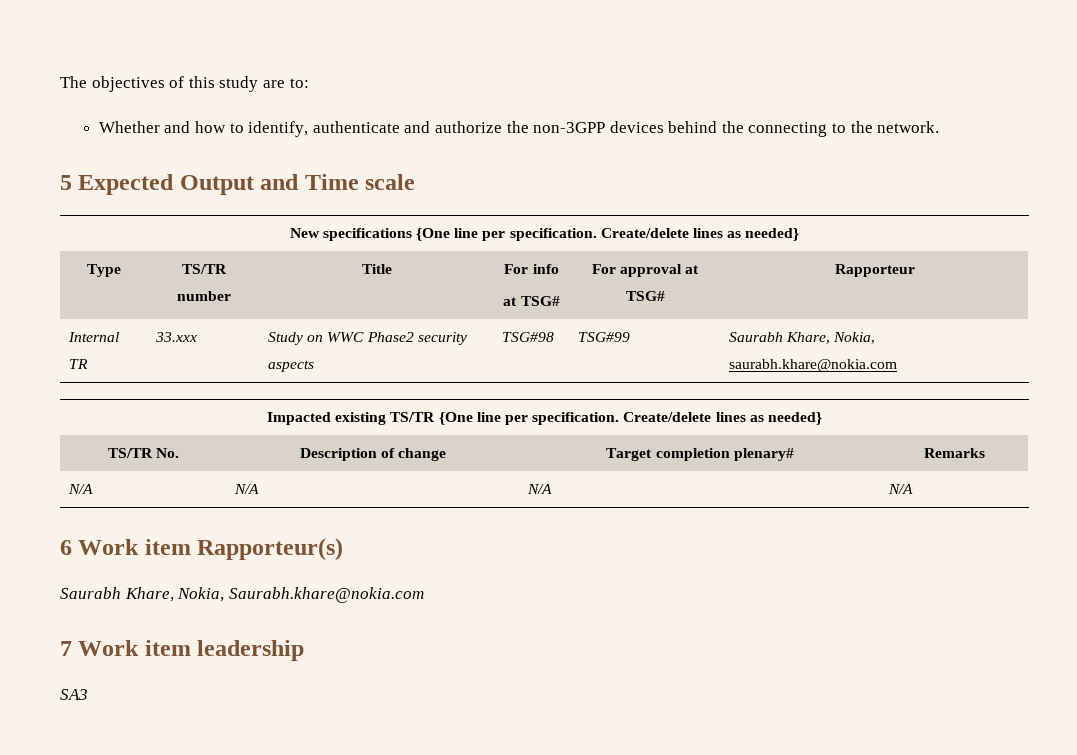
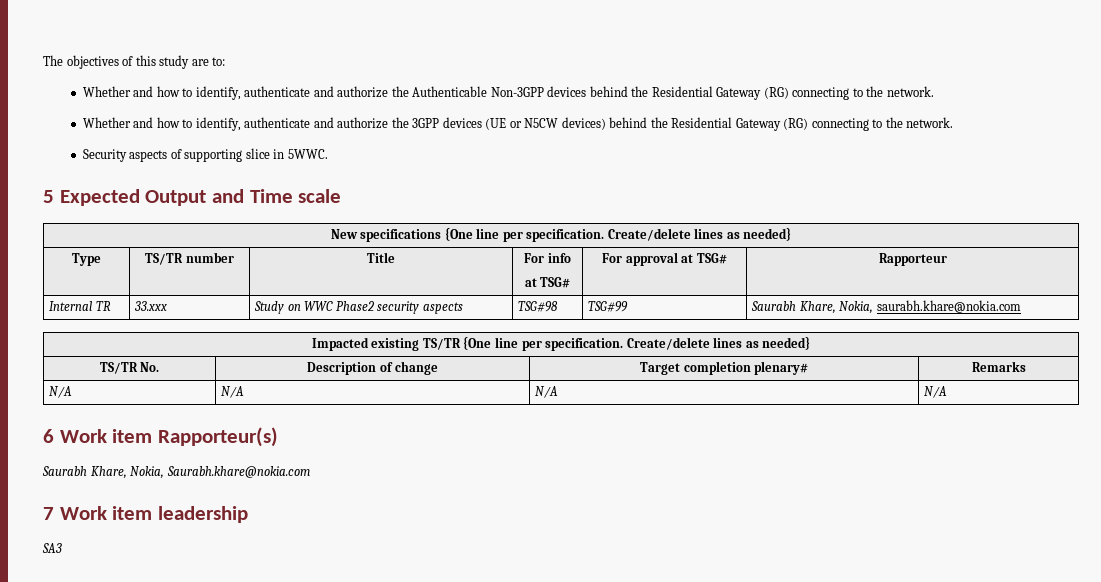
[533,122,606,133] non-3GPP -> [412,86,544,97] Authenticable Non-3GPP
[748,121,940,137] connecting to the network. -> [651,86,934,100] [82,117,954,131] [82,148,328,162] Residential Gateway (RG) connecting to the network. // Whether and how to identify, authenticate and authorize the 3GPP devices (UE or N5CW devices) behind the Residential Gateway (RG) connecting to the network. // Security aspects of supporting slice in 5WWC.

